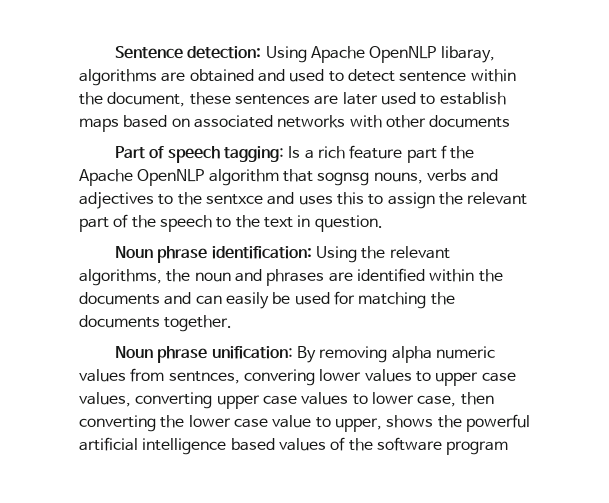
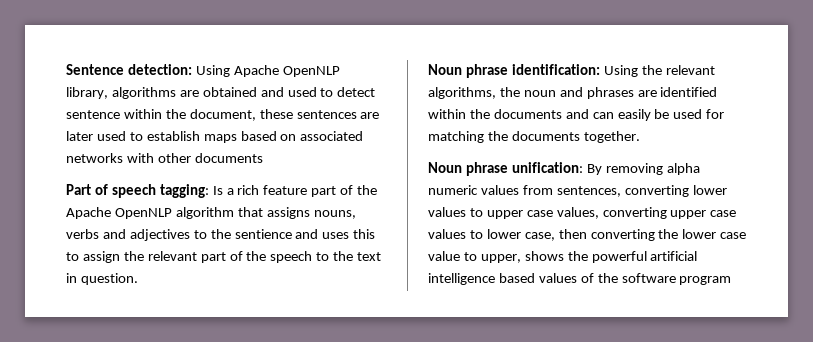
[440,46,495,63] libaray, -> [66,87,108,99] library,
[440,145,447,159] f -> [340,185,354,195] of
[317,172,370,186] sognsg -> [266,207,310,219] assigns
[205,194,263,205] sentxce -> [234,229,292,239] sentience
[168,369,315,386] sentnces, convering -> [556,185,689,197] sentences, converting

